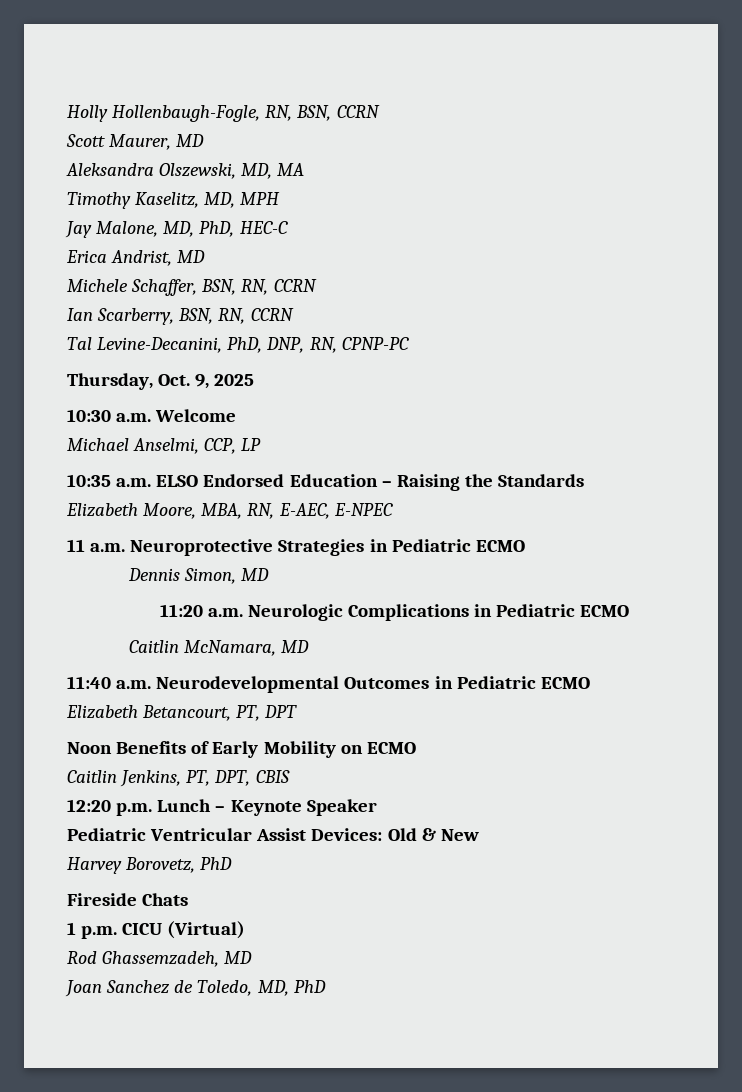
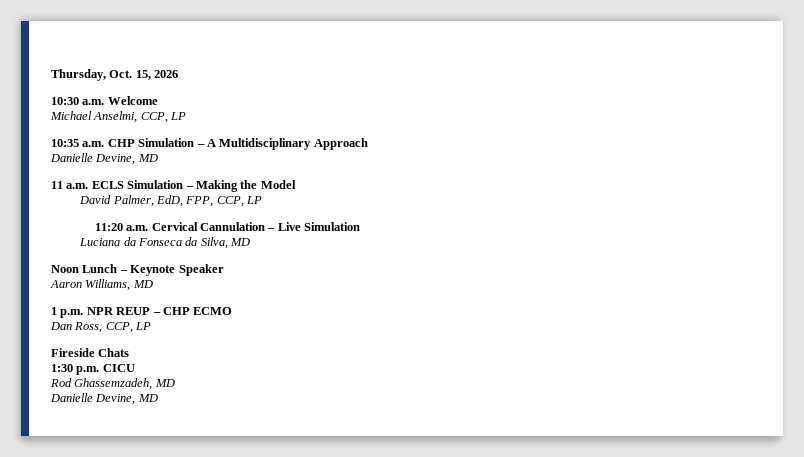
[67,105,380,122] [66,134,205,150] [66,163,305,179] [67,192,281,209] [65,221,288,238] [66,250,206,266] [67,279,317,296] [67,308,294,325] [67,337,409,353] [67,373,255,390] Holly Hollenbaugh-Fogle, RN, BSN, CCRN // Scott Maurer, MD // Aleksandra Olszewski, MD, MA // Timothy Kaselitz, MD, MPH // Jay Malone, MD, PhD, HEC-C // Erica Andrist, MD // Michele Schaffer, BSN, RN, CCRN // Ian Scarberry, BSN, RN, CCRN // Tal Levine-Decanini, PhD, DNP, RN, CPNP-PC // Thursday, Oct. 9, 2025 -> [51,69,179,81] Thursday, Oct. 15, 2026
[156,474,585,491] [66,503,393,519] [67,539,525,556] [127,568,269,584] [159,604,630,621] [128,640,309,656] [67,676,590,693] [66,705,298,721] [67,741,416,758] [67,770,290,787] [67,799,377,816] [67,828,479,841] [67,857,233,874] ELSO Endorsed Education – Raising the Standards // Elizabeth Moore, MBA, RN, E-AEC, E-NPEC // 11 a.m. Neuroprotective Strategies in Pediatric ECMO // Dennis Simon, MD // 11:20 a.m. Neurologic Complications in Pediatric ECMO // Caitlin McNamara, MD // 11:40 a.m. Neurodevelopmental Outcomes in Pediatric ECMO // Elizabeth Betancourt, PT, DPT // Noon Benefits of Early Mobility on ECMO // Caitlin Jenkins, PT, DPT, CBIS // 12:20 p.m. Lunch – Keynote Speaker // Pediatric Ventricular Assist Devices: Old & New // Harvey Borovetz, PhD -> [107,138,368,150] [50,153,158,165] [51,180,296,192] [79,195,263,207] [94,222,361,231] [79,237,251,249] [51,264,224,276] [50,279,153,291] [51,307,233,318] [50,322,152,333] CHP Simulation – A Multidisciplinary Approach // Danielle Devine, MD // 11 a.m. ECLS Simulation – Making the Model // David Palmer, EdD, FPP, CCP, LP // 11:20 a.m. Cervical Cannulation – Live Simulation // Luciana da Fonseca da Silva, MD // Noon Lunch – Keynote Speaker // Aaron Williams, MD // 1 p.m. NPR REUP – CHP ECMO // Dan Ross, CCP, LP
[67,922,76,935] 1 -> [51,364,73,372] 1:30
[167,921,246,939] (Virtual) -> (135, 368) none
[65,980,326,997] Joan Sanchez de Toledo, MD, PhD -> [50,393,158,405] Danielle Devine, MD

